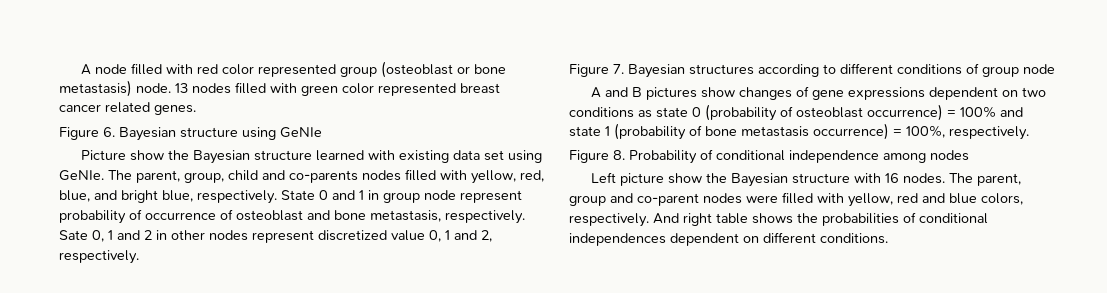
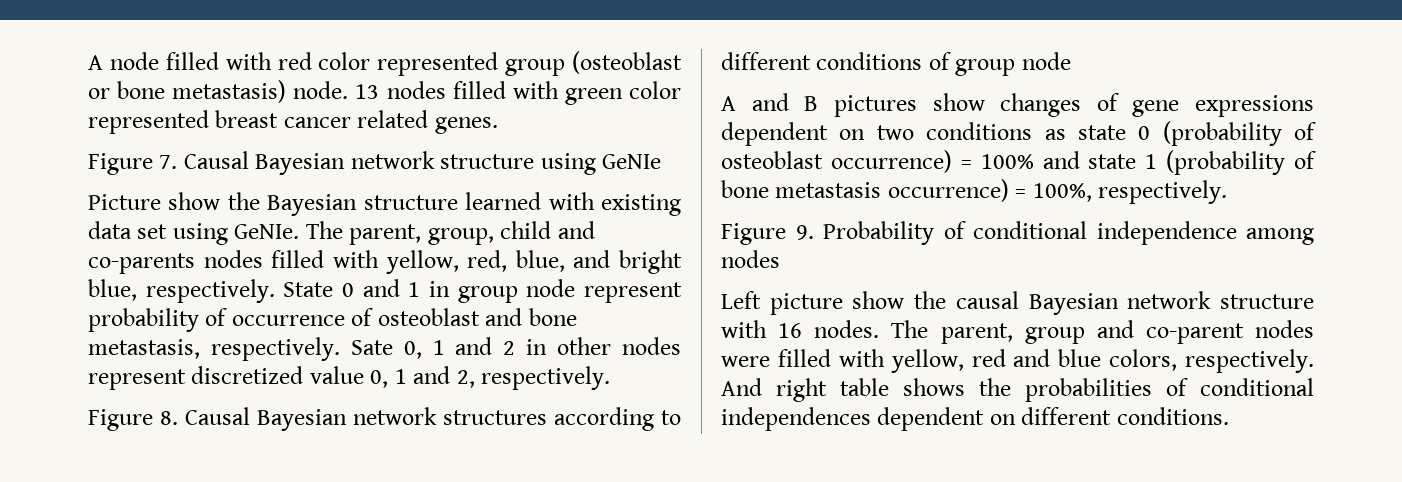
[103,127,176,141] 6. Bayesian -> [159,151,435,175] 7. Causal Bayesian network
[613,64,685,78] 7. Bayesian -> [160,407,437,431] 8. Causal Bayesian network
[613,150,625,160] 8. -> [795,225,814,240] 9.
[731,173,789,187] Bayesian -> [955,291,1212,315] causal Bayesian network

